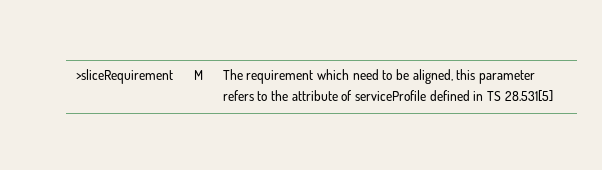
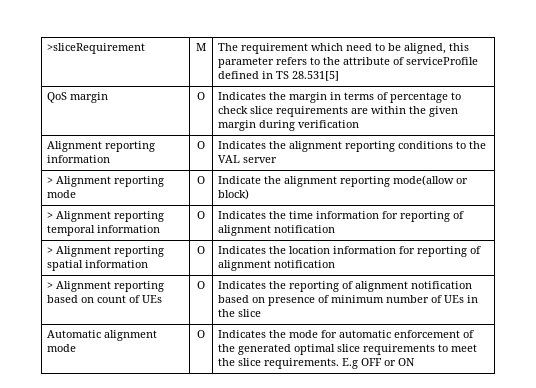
(553, 96) none -> [47,92,109,103] [197,92,205,100] [218,92,462,103] [218,106,459,117] [218,120,360,131] [47,141,156,152] [47,155,111,163] [197,141,205,149] [218,141,487,152] [218,155,278,163] [47,176,165,187] [47,190,77,198] [197,176,205,184] [218,175,469,187] [218,189,250,200] [47,211,165,222] [47,225,161,236] [197,211,205,219] [218,211,465,222] [218,225,336,236] [47,246,165,257] [47,260,149,271] [197,246,205,254] [218,246,482,257] [218,260,336,271] [47,281,165,292] [47,295,163,303] [197,281,205,289] [218,281,473,292] [218,295,479,306] [218,309,262,317] [47,330,158,341] [47,344,77,352] [197,330,205,338] [218,330,475,338] [218,344,478,355] [218,358,416,369] // QoS margin | O | Indicates the margin in terms of percentage to check slice requirements are within the given margin during verification // Alignment reporting information | O | Indicates the alignment reporting conditions to the VAL server // > Alignment reporting mode | O | Indicate the alignment reporting mode(allow or block) // > Alignment reporting temporal information | O | Indicates the time information for reporting of alignment notification // > Alignment reporting spatial information | O | Indicates the location information for reporting of alignment notification // > Alignment reporting based on count of UEs | O | Indicates the reporting of alignment notification based on presence of minimum number of UEs in the slice // Automatic alignment mode | O | Indicates the mode for automatic enforcement of the generated optimal slice requirements to meet the slice requirements. E.g OFF or ON

